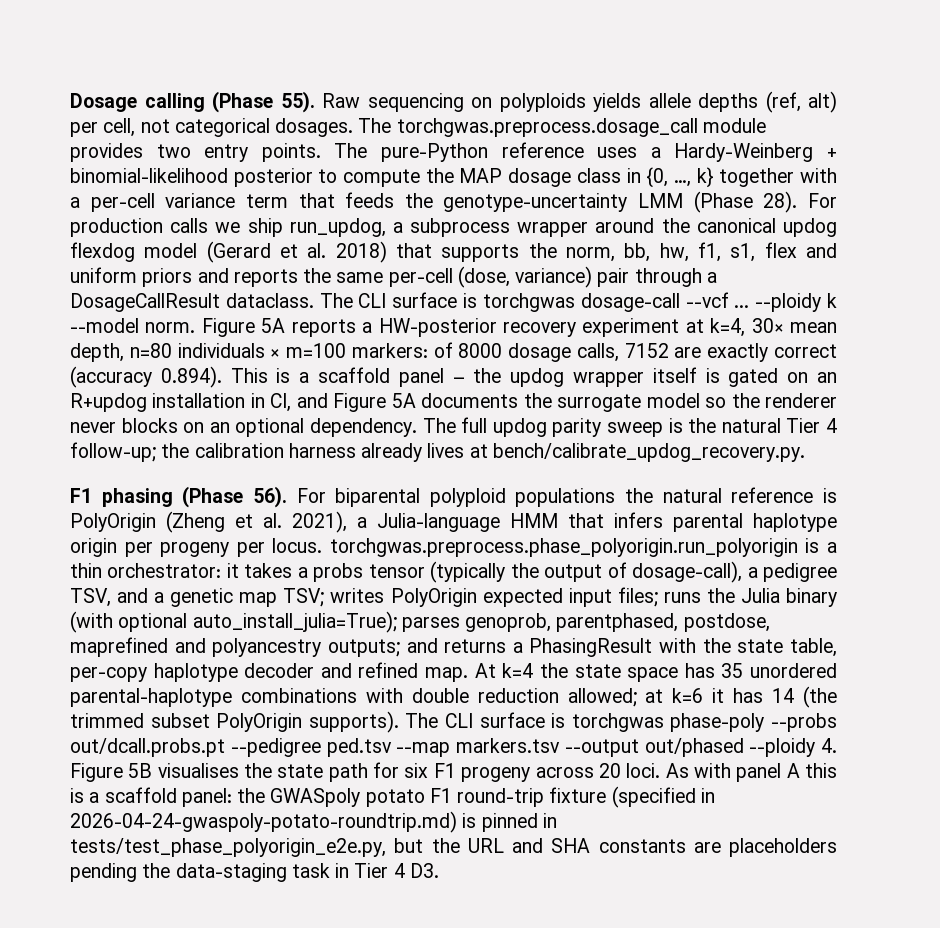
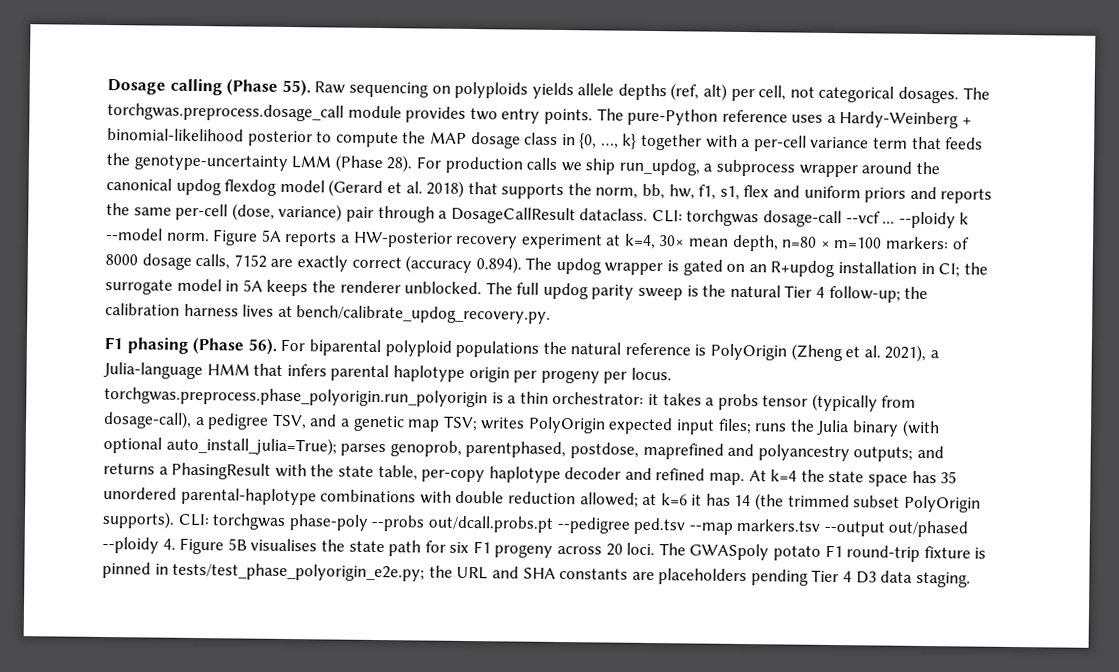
[319,292,478,308] The CLI surface is -> [651,210,683,223] CLI:
[177,343,265,358] individuals -> (818, 242) none
[230,367,502,387] This is a scaffold panel – the -> [525,257,553,270] The
[652,367,697,383] itself -> (664, 269) none
[270,393,837,412] [70,418,417,437] CI, and Figure 5A documents the surrogate model so the renderer never blocks on an optional dependency. -> [938,262,988,278] [105,278,483,297] CI; the surrogate model in 5A keeps the renderer unblocked.
[361,443,423,462] already -> (239, 310) none
[510,562,627,582] the output of -> [881,395,917,408] from
[405,712,566,728] The CLI surface is -> [177,513,210,527] CLI:
[665,763,838,782] [70,787,266,807] As with panel A this is a scaffold panel: the -> [658,543,686,556] The
[611,786,715,808] [70,811,457,833] (specified in 2026-04-24-gwaspoly-potato-roundtrip.md) -> (971, 552) none
[70,838,424,857] tests/test_phase_polyorigin_e2e.py, but -> [172,562,426,582] tests/test_phase_polyorigin_e2e.py;
[142,863,439,882] the data-staging task in Tier 4 D3. -> [811,569,971,588] Tier 4 D3 data staging.

